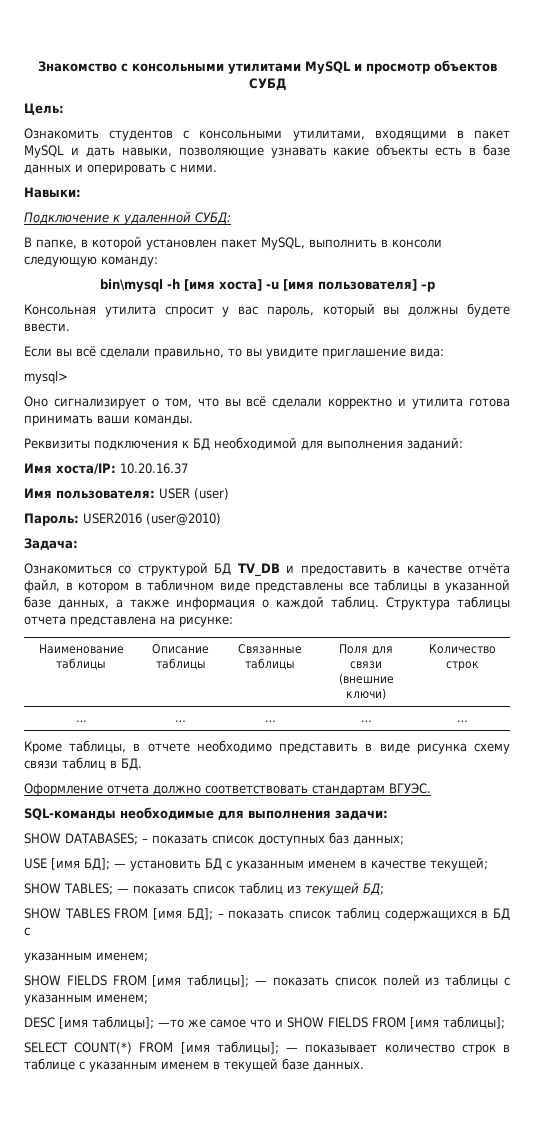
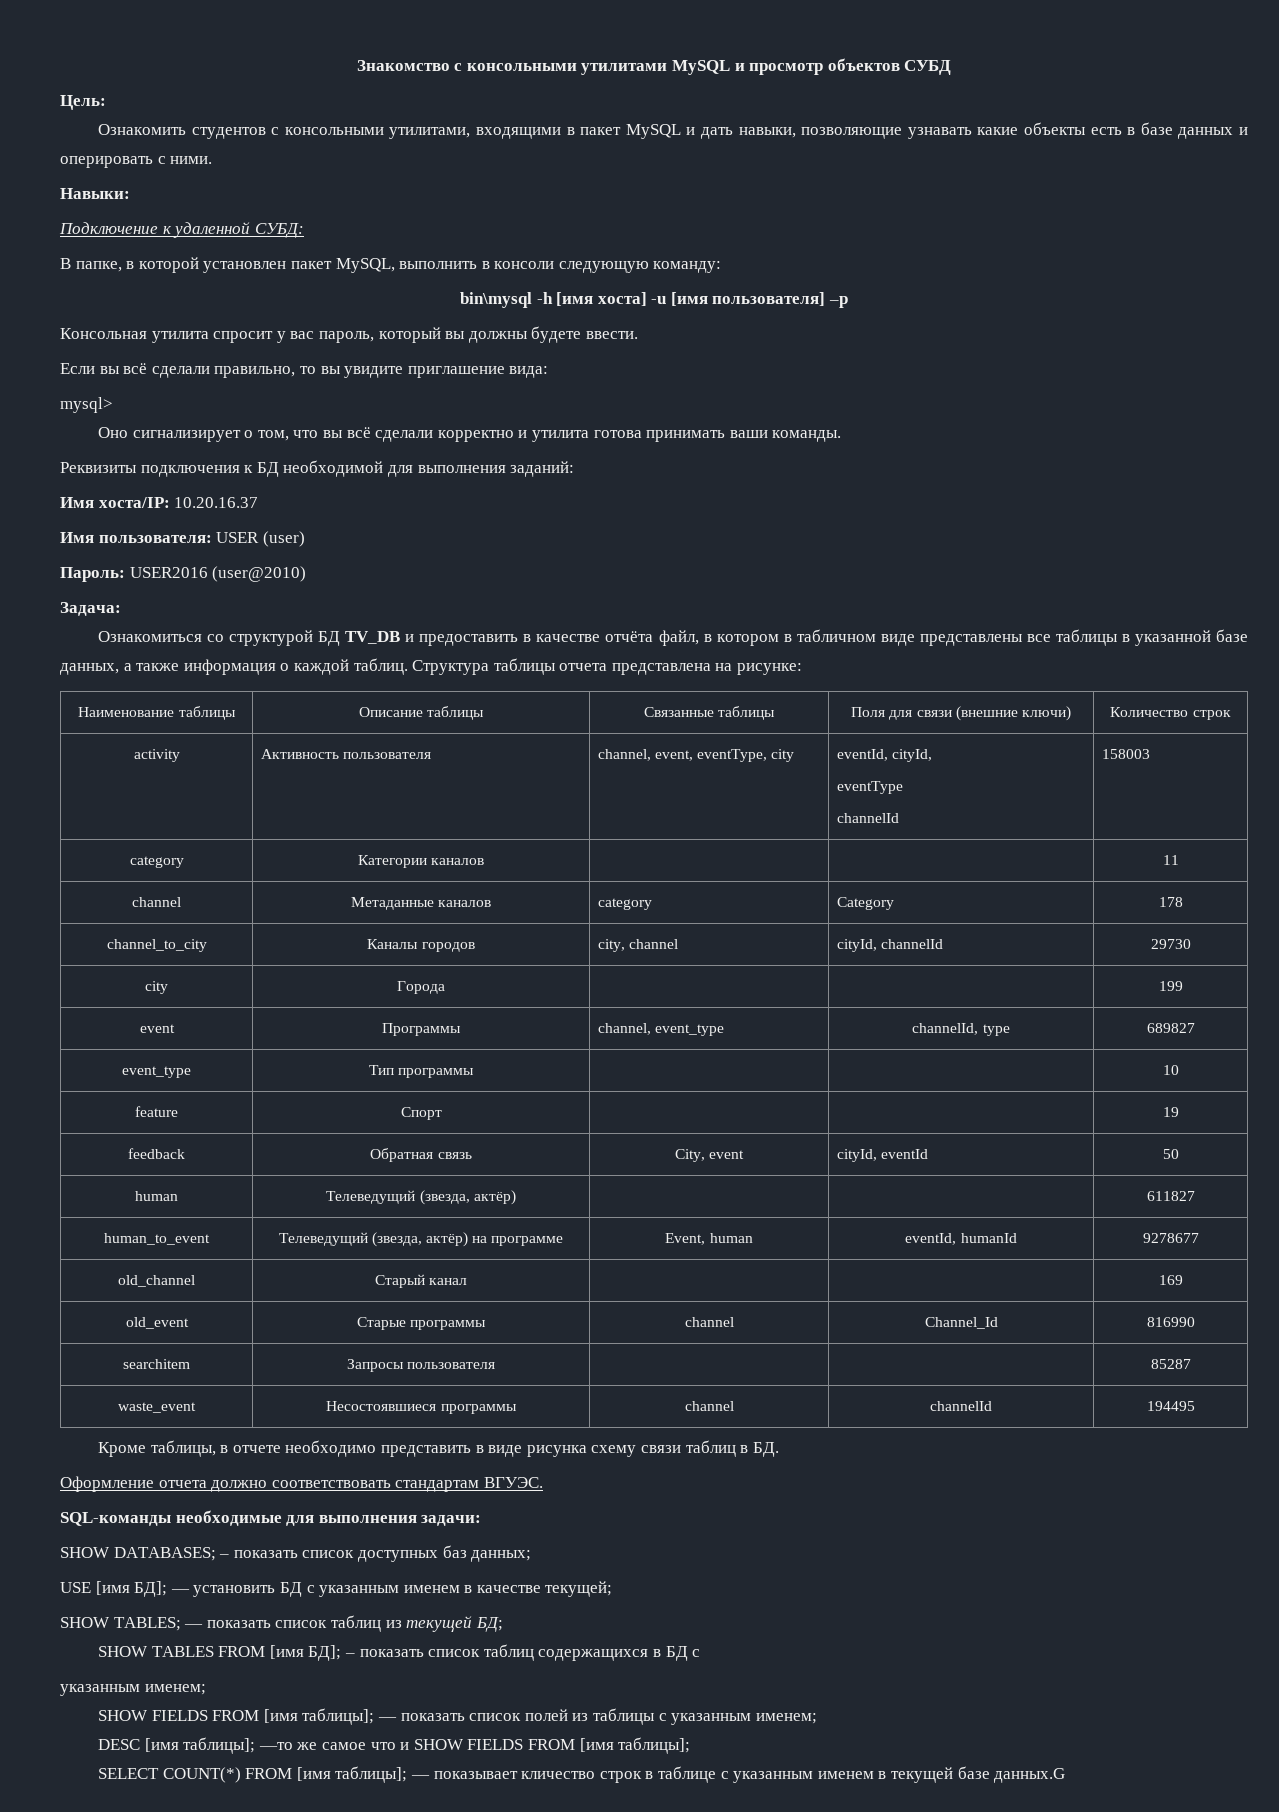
[75,720,87,722] [175,720,186,722] [264,720,276,722] [360,720,372,722] [457,720,468,722] … | … | … | … | … -> [133,749,180,762] [260,749,432,759] [597,749,795,762] [836,749,933,762] [836,781,903,794] [836,813,899,823] [1101,749,1150,759] [129,856,184,868] [357,855,485,868] [1162,855,1179,865] [132,897,181,907] [350,897,492,910] [597,898,652,910] [836,897,894,910] [1158,897,1183,907] [106,939,207,952] [367,939,475,952] [597,939,679,952] [836,939,944,952] [1150,939,1191,949] [145,981,168,994] [397,981,445,994] [1158,981,1183,991] [139,1024,175,1033] [382,1023,461,1036] [597,1023,725,1036] [912,1023,1010,1036] [1146,1023,1195,1033] [122,1066,191,1078] [368,1065,475,1078] [1162,1065,1179,1075] [135,1106,178,1117] [400,1107,442,1120] [1162,1107,1179,1117] [128,1148,185,1159] [370,1148,472,1162] [674,1149,745,1162] [836,1149,929,1162] [1162,1149,1179,1159] [135,1191,178,1201] [326,1190,516,1205] [1146,1191,1195,1201] [104,1233,210,1245] [278,1232,564,1247] [665,1233,753,1245] [905,1233,1017,1245] [1142,1233,1199,1243] [118,1275,195,1287] [374,1274,468,1288] [1158,1275,1183,1285] [125,1317,189,1329] [356,1317,487,1330] [684,1317,734,1327] [924,1317,998,1329] [1146,1317,1195,1327] [123,1359,190,1369] [346,1359,496,1372] [1150,1359,1191,1369] [118,1402,196,1413] [326,1401,517,1414] [684,1401,734,1411] [930,1401,992,1411] [1146,1401,1195,1411] activity | Активность пользователя | channel, event, eventType, city | eventId, cityId, // eventType // channelId | 158003 // category | Категории каналов | | | 11 // channel | Метаданные каналов | category | Category | 178 // channel_to_city | Каналы городов | city, channel | cityId, channelId | 29730 // city | Города | | | 199 // event | Программы | channel, event_type | channelId, type | 689827 // event_type | Тип программы | | | 10 // feature | Спорт | | | 19 // feedback | Обратная связь | City, event | cityId, eventId | 50 // human | Телеведущий (звезда, актёр) | | | 611827 // human_to_event | Телеведущий (звезда, актёр) на программе | Event, human | eventId, humanId | 9278677 // old_channel | Старый канал | | | 169 // old_event | Старые программы | channel | Channel_Id | 816990 // searchitem | Запросы пользователя | | | 85287 // waste_event | Несостоявшиеся программы | channel | channelId | 194495
[384,1044,455,1053] количество -> [521,1771,596,1779] кличество
[313,1061,364,1071] данных. -> [994,1768,1066,1783] данных.G

